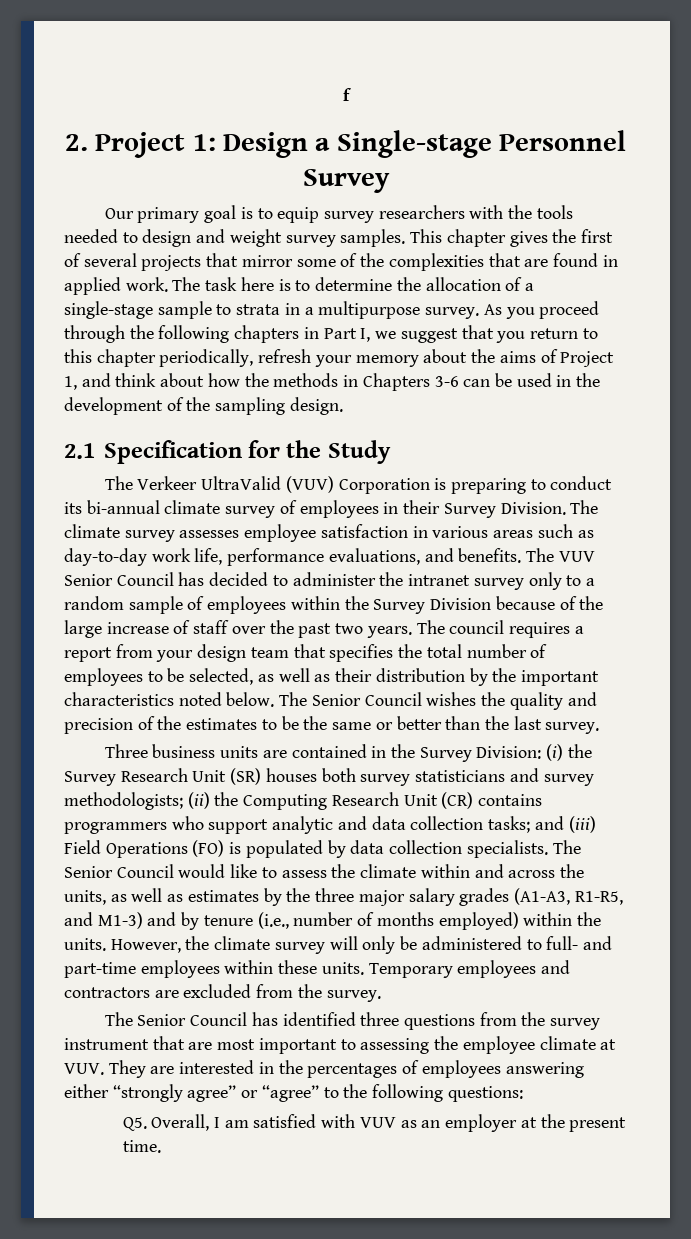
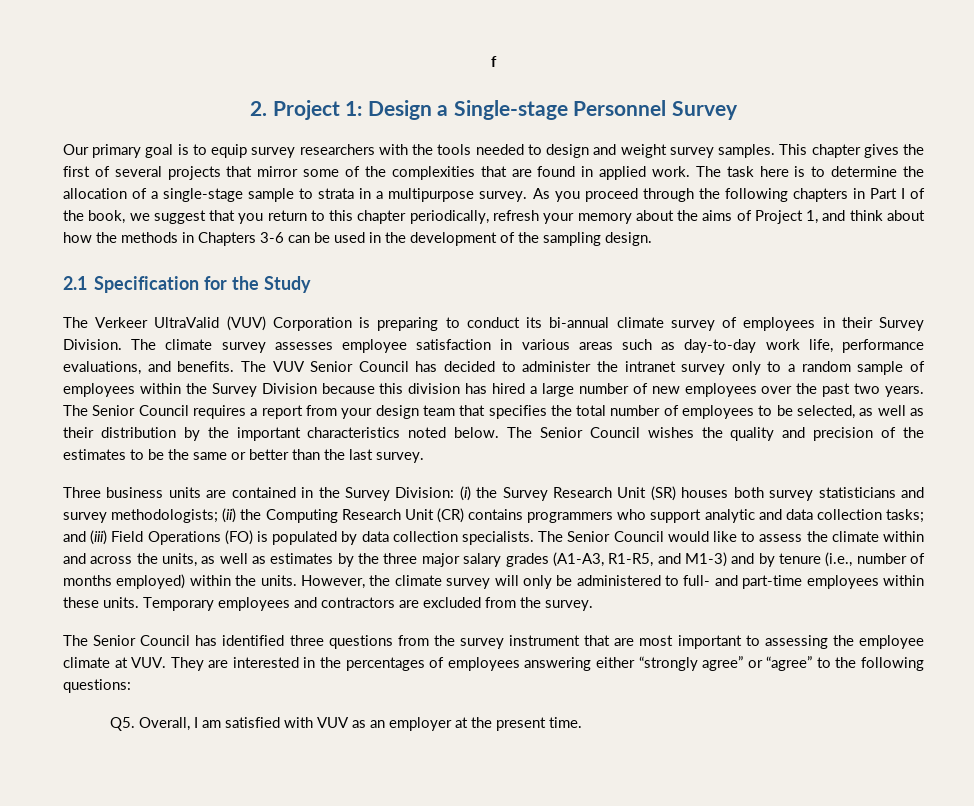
[360,328,371,342] I, -> [900,188,925,199] [63,210,126,224] I of the book,
[559,596,604,610] [64,620,230,638] of the large increase of staff -> [379,383,757,397] this division has hired a large number of new employees
[449,620,505,634] council -> [92,405,189,416] Senior Council

